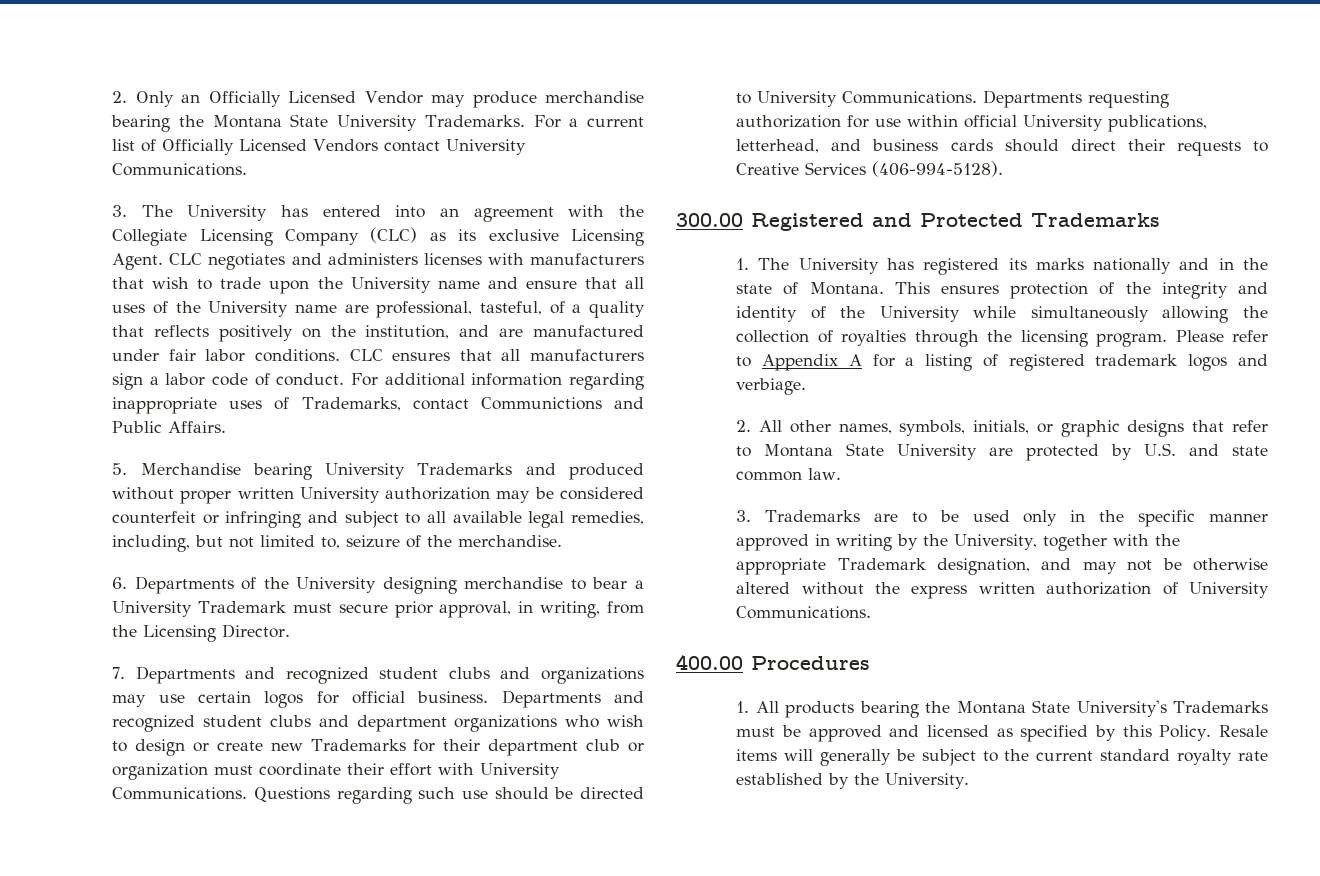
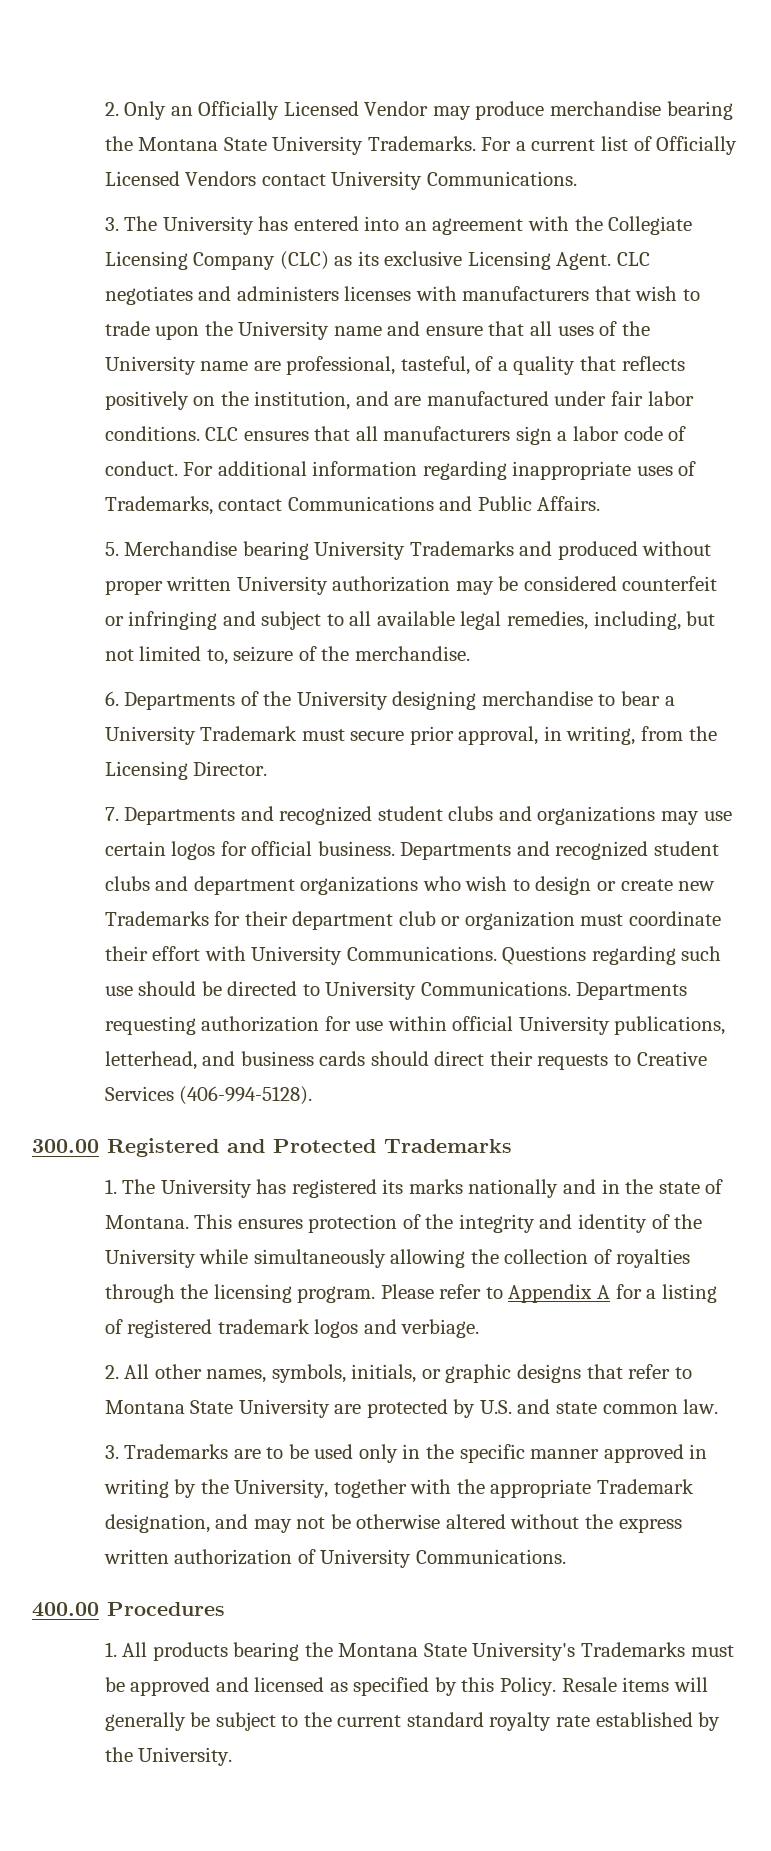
[480,397,602,410] Communictions -> [287,496,434,511] Communications

